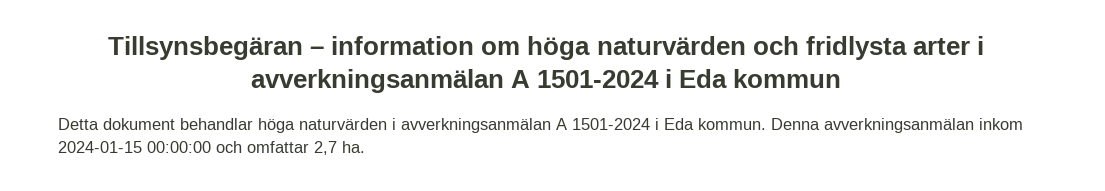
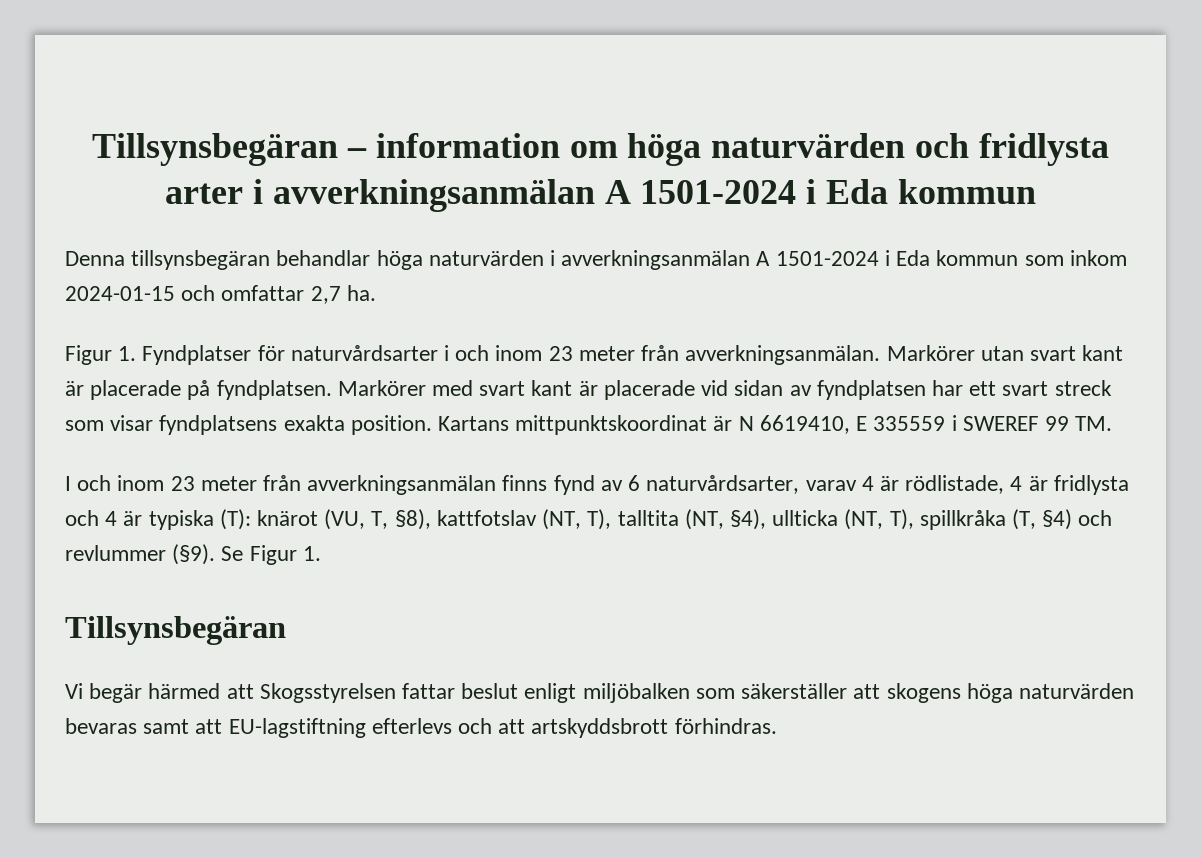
[58,118,175,130] Detta dokument -> [65,250,271,270] Denna tillsynsbegäran
[698,118,974,133] kommun. Denna avverkningsanmälan -> [936,250,1064,266] kommun som
[147,141,211,153] 00:00:00 -> (175, 293) none
(365, 147) none -> [65,345,1124,365] [65,380,1112,400] [65,415,1113,435] [65,475,1129,495] [65,509,1113,530] [65,544,321,565] [65,616,286,645] [65,683,1134,703] [65,718,777,738] // Figur 1. Fyndplatser för naturvårdsarter i och inom 23 meter från avverkningsanmälan. Markörer utan svart kant är placerade på fyndplatsen. Markörer med svart kant är placerade vid sidan av fyndplatsen har ett svart streck som visar fyndplatsens exakta position. Kartans mittpunktskoordinat är N 6619410, E 335559 i SWEREF 99 TM. // I och inom 23 meter från avverkningsanmälan finns fynd av 6 naturvårdsarter, varav 4 är rödlistade, 4 är fridlysta och 4 är typiska (T): knärot (VU, T, §8), kattfotslav (NT, T), talltita (NT, §4), ullticka (NT, T), spillkråka (T, §4) och revlummer (§9). Se Figur 1. // Tillsynsbegäran // Vi begär härmed att Skogsstyrelsen fattar beslut enligt miljöbalken som säkerställer att skogens höga naturvärden bevaras samt att EU-lagstiftning efterlevs och att artskyddsbrott förhindras.

